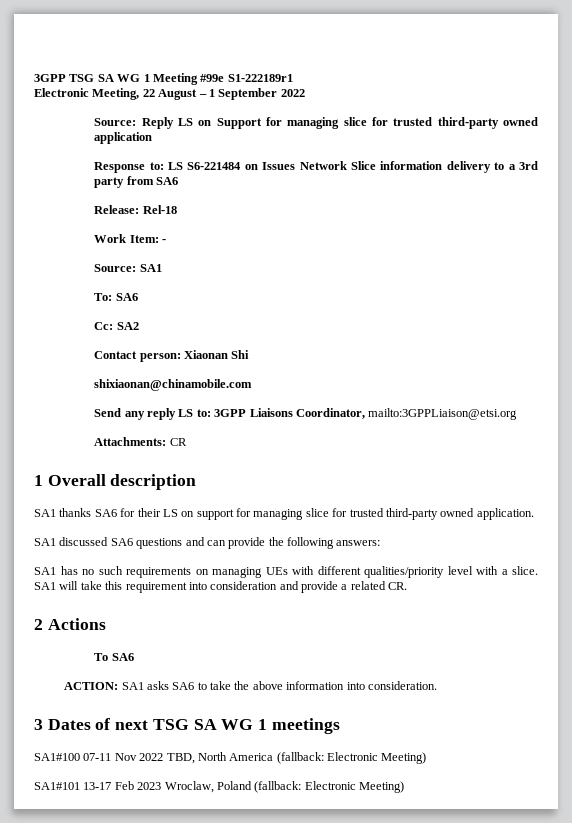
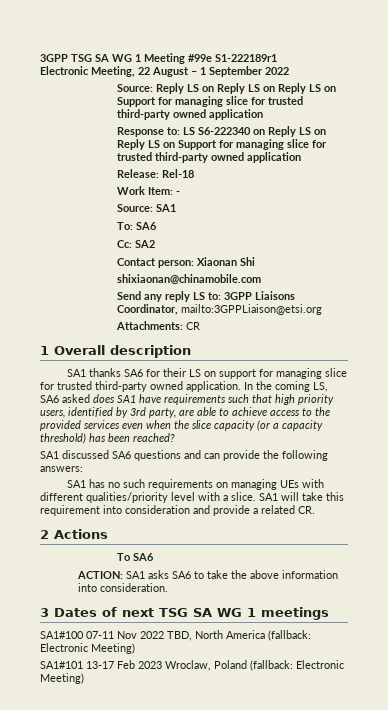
(212, 123) none -> [216,83,336,94] Reply LS on Reply LS on
[187,161,539,173] [94,176,179,188] S6-221484 on Issues Network Slice information delivery to a 3rd party from SA6 -> [197,126,326,137] [116,139,327,150] [116,152,301,163] S6-222340 on Reply LS on Reply LS on Support for managing slice for trusted third-party owned application
(534, 514) none -> [244,381,328,392] [40,394,334,405] [40,407,330,418] [40,420,323,431] [40,433,175,444] In the coming LS, SA6 asked does SA1 have requirements such that high priority users, identified by 3rd party, are able to achieve access to the provided services even when the slice capacity (or a capacity threshold) has been reached?

